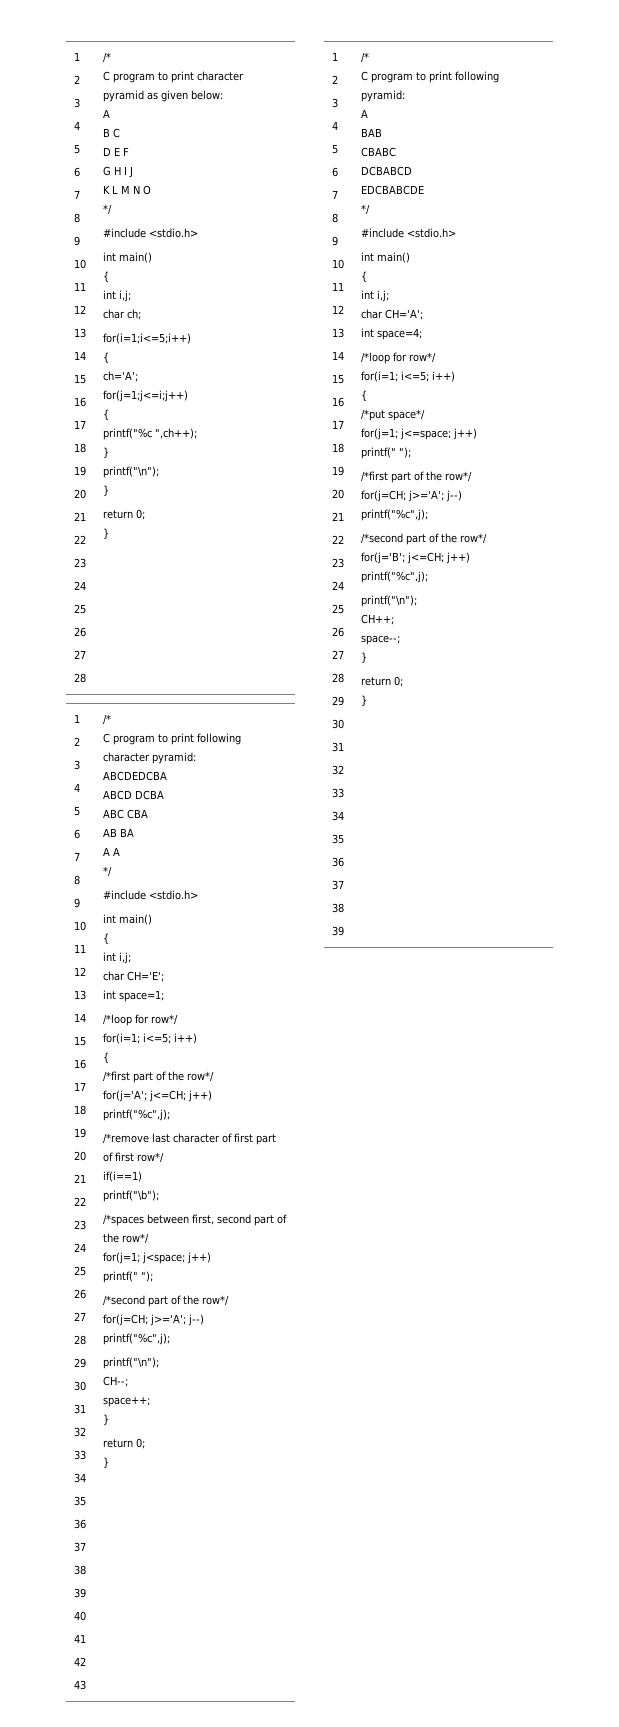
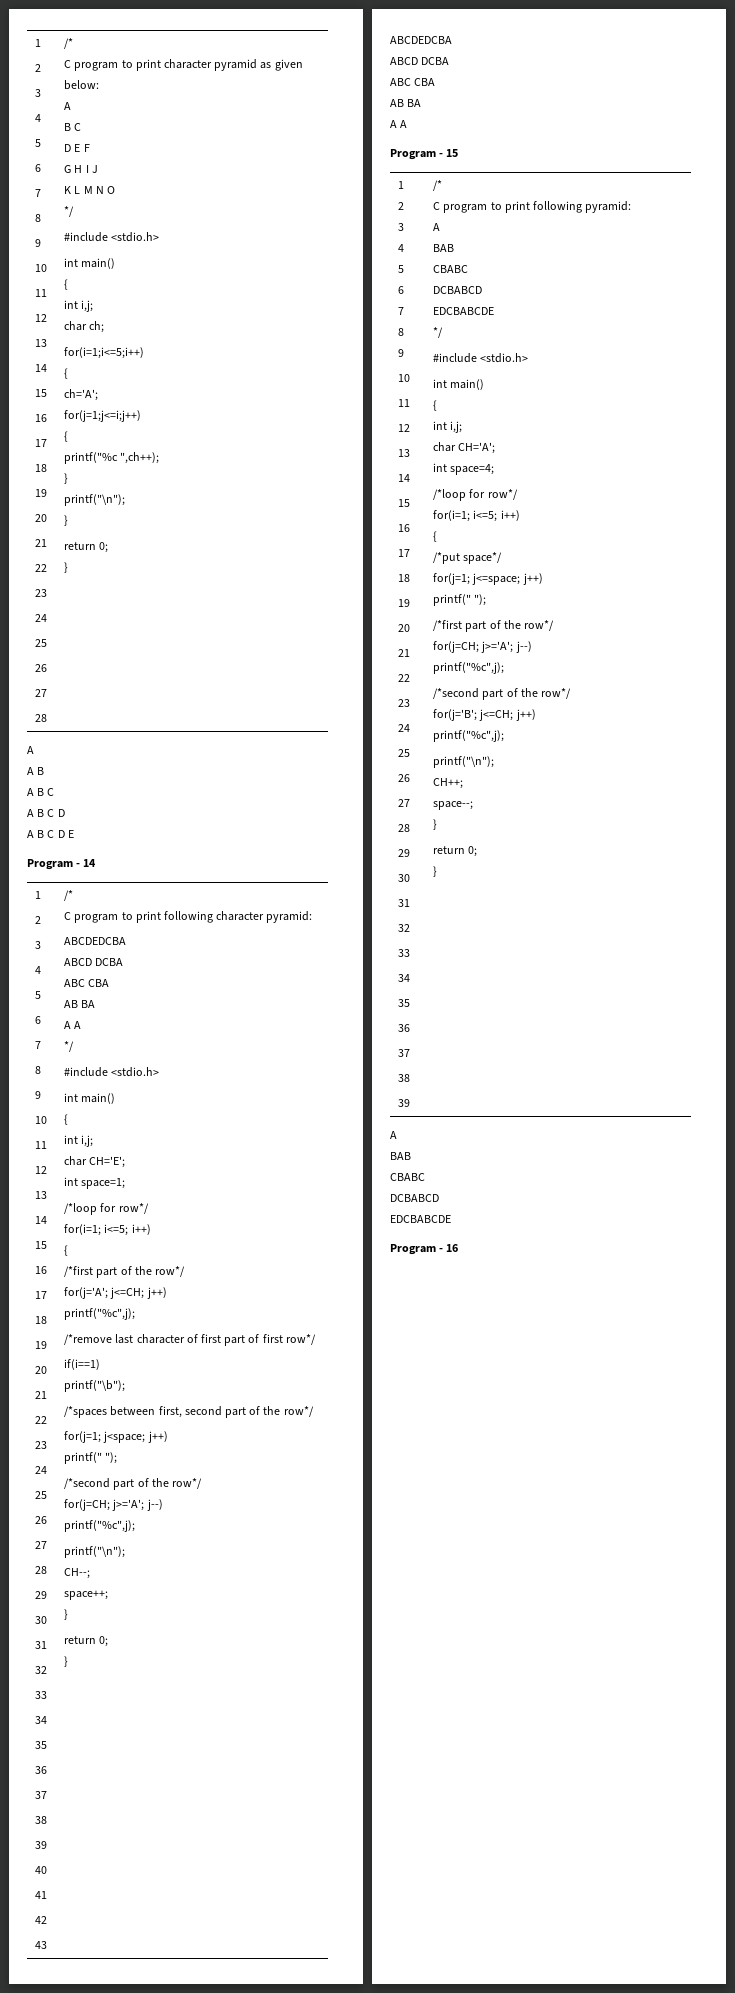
(110, 533) none -> [27,746,34,754] [27,767,45,775] [27,788,55,796] [27,809,65,817] [27,830,74,838] [27,859,97,870] // A // A B // A B C // A B C D // A B C D E // Program - 14
(110, 1462) none -> [390,36,452,44] [390,57,450,65] [390,78,436,86] [390,99,422,107] [390,120,408,128] [390,149,459,160] // ABCDEDCBA // ABCD DCBA // ABC CBA // AB BA // A A // Program - 15
(368, 700) none -> [390,1131,397,1139] [390,1152,411,1160] [390,1173,425,1181] [390,1194,439,1202] [390,1215,451,1223] [390,1244,459,1255] // A // BAB // CBABC // DCBABCD // EDCBABCDE // Program - 16

